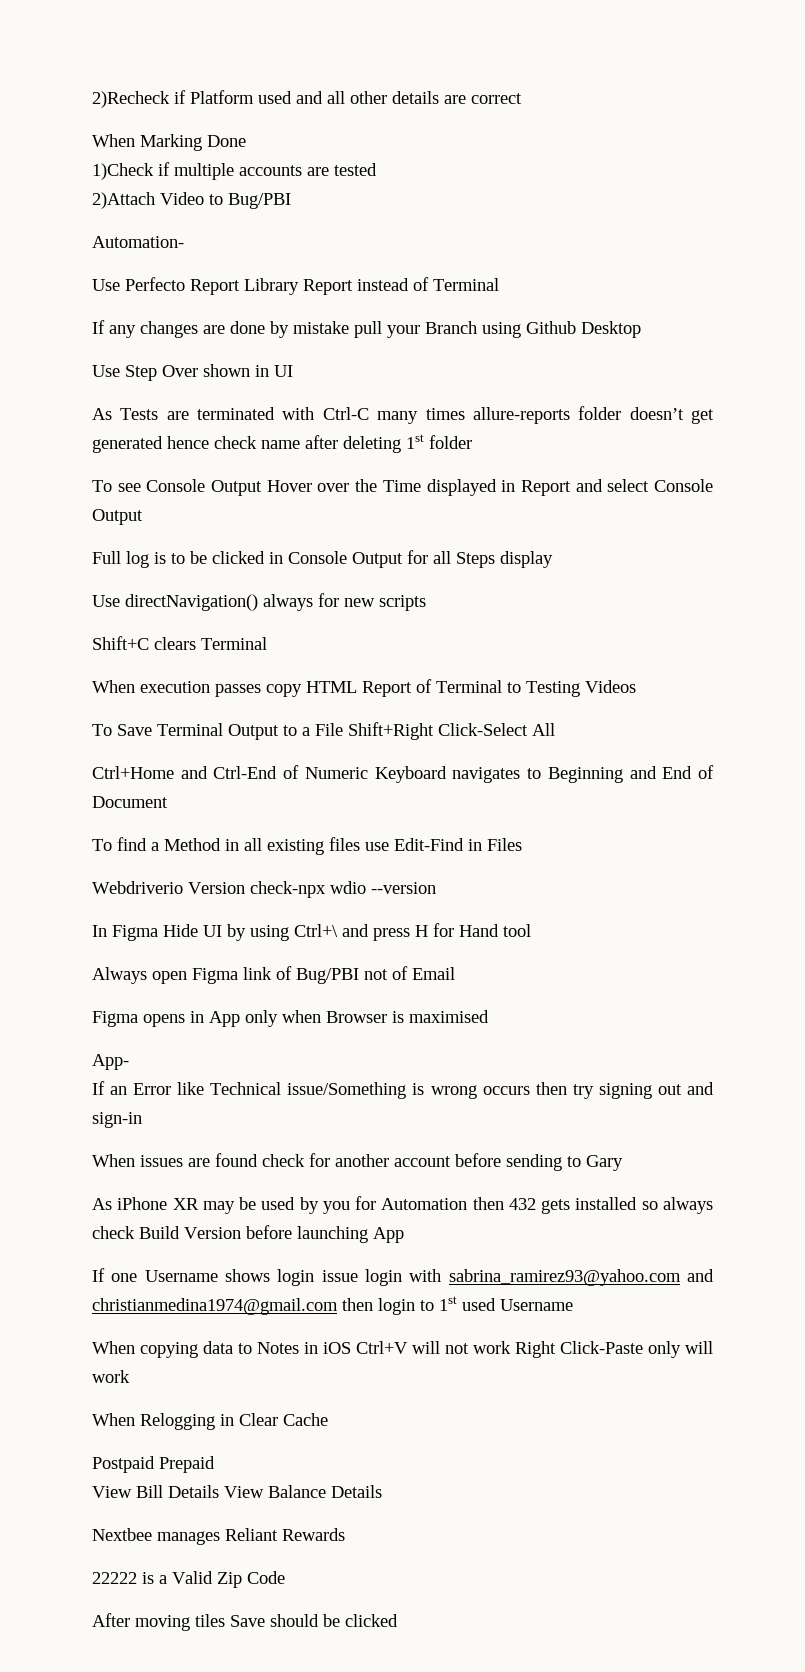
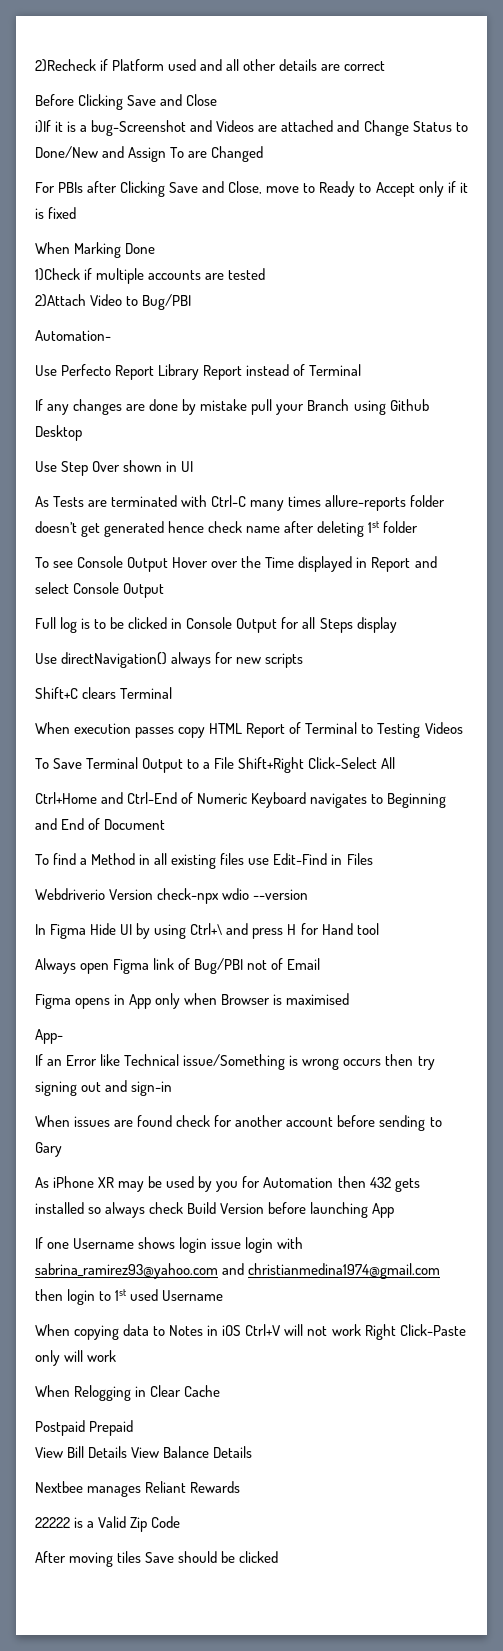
(522, 98) none -> [35,94,218,110] [35,120,468,136] [35,146,264,162] [35,181,468,197] [35,207,77,219] // Before Clicking Save and Close // i)If it is a bug-Screenshot and Videos are attached and Change Status to Done/New and Assign To are Changed // For PBIs after Clicking Save and Close, move to Ready to Accept only if it is fixed

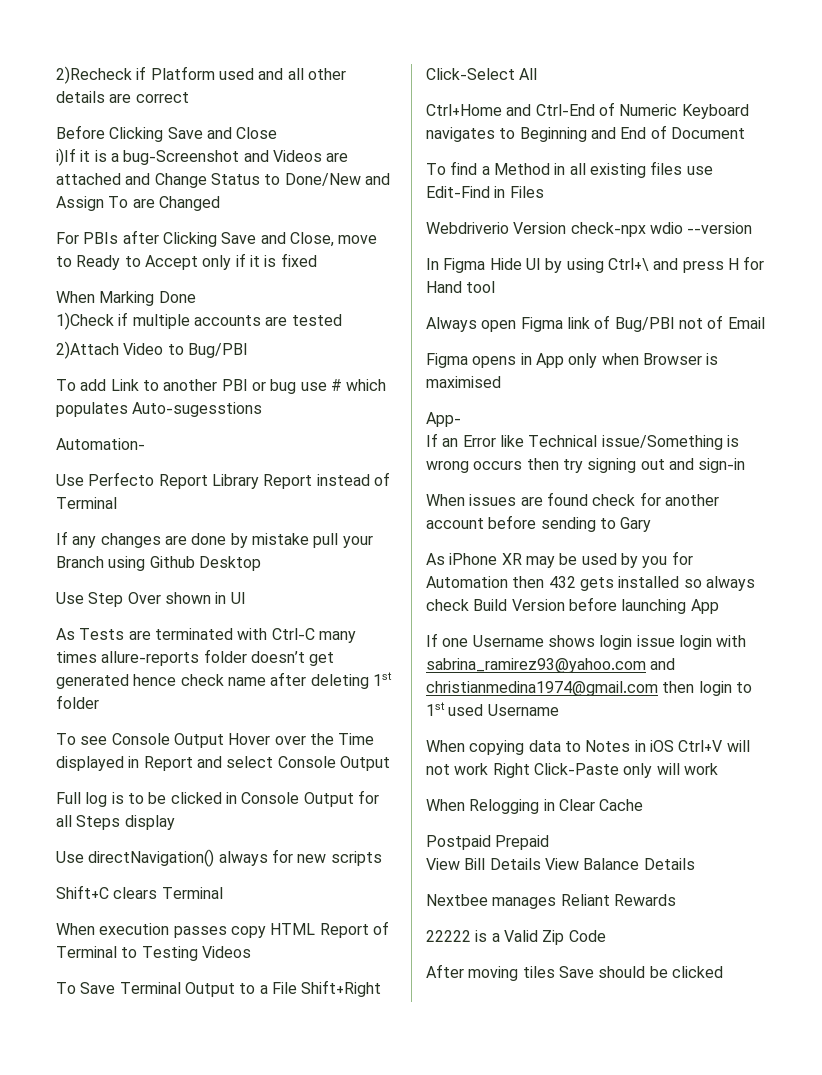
(192, 302) none -> [56,379,387,394] [56,402,263,417] // To add Link to another PBI or bug use # which populates Auto-sugesstions

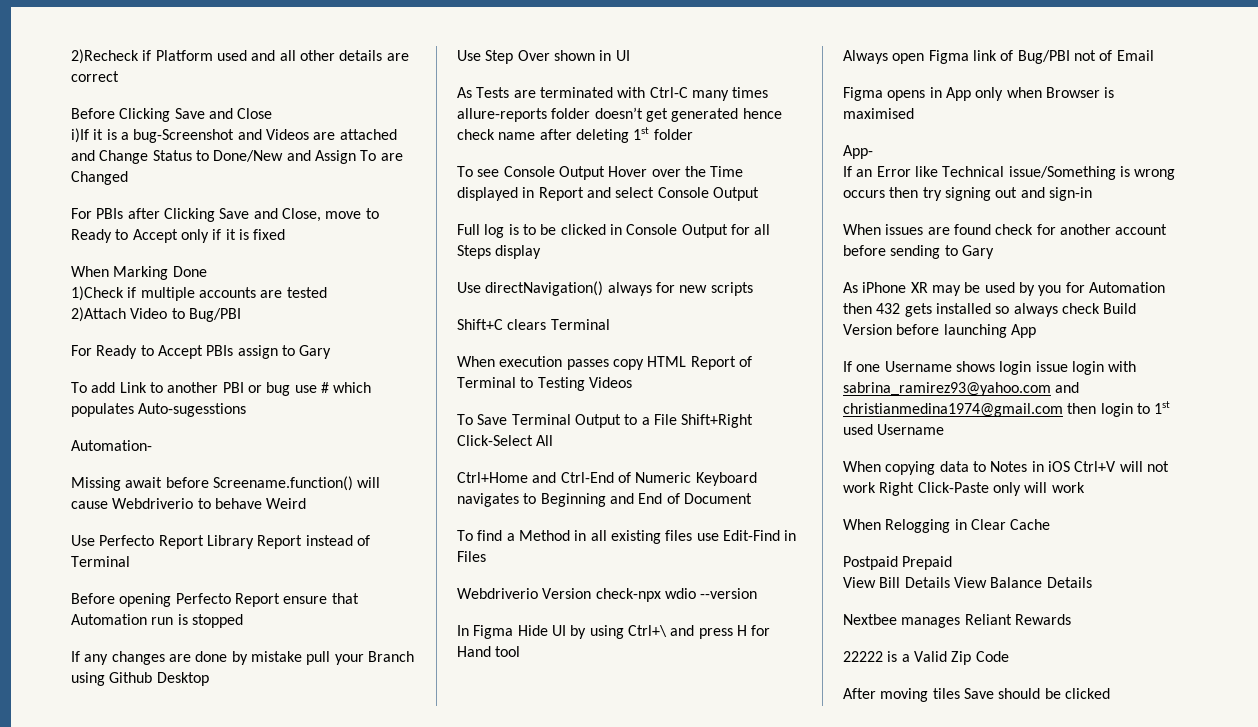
(248, 350) none -> [71,345,332,359] // For Ready to Accept PBIs assign to Gary
(145, 444) none -> [71,476,381,491] [71,498,307,509] // Missing await before Screename.function() will cause Webdriverio to behave Weird
(117, 503) none -> [71,593,359,607] [71,614,243,628] // Before opening Perfecto Report ensure that Automation run is stopped

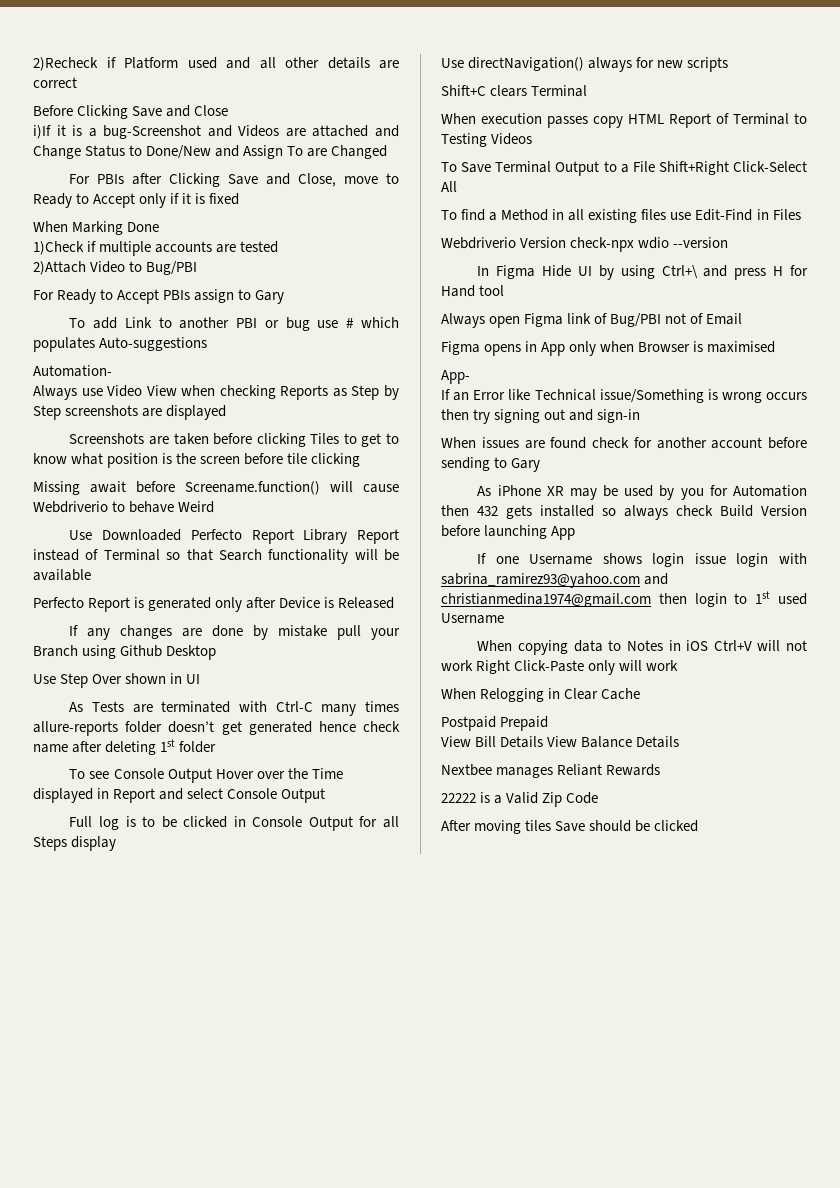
[138,403,247,417] Auto-sugesstions -> [99,337,208,351] Auto-suggestions
(152, 445) none -> [33,385,399,400] [33,405,227,420] [69,433,400,447] [33,453,361,468] // Always use Video View when checking Reports as Step by Step screenshots are displayed // Screenshots are taken before clicking Tiles to get to know what position is the screen before tile clicking
(95, 540) none -> [102,529,182,541] Downloaded
[71,593,359,607] [71,614,243,628] // Before opening Perfecto Report ensure that Automation run is stopped -> [166,549,399,564] [33,569,91,581] [33,597,395,612] so that Search functionality will be available // Perfecto Report is generated only after Device is Released
[457,472,757,486] [457,493,752,507] // Ctrl+Home and Ctrl-End of Numeric Keyboard navigates to Beginning and End of Document -> (457, 186) none

